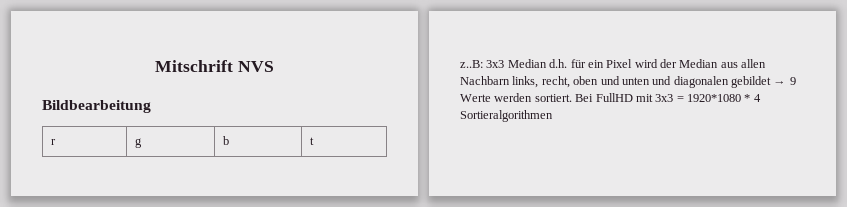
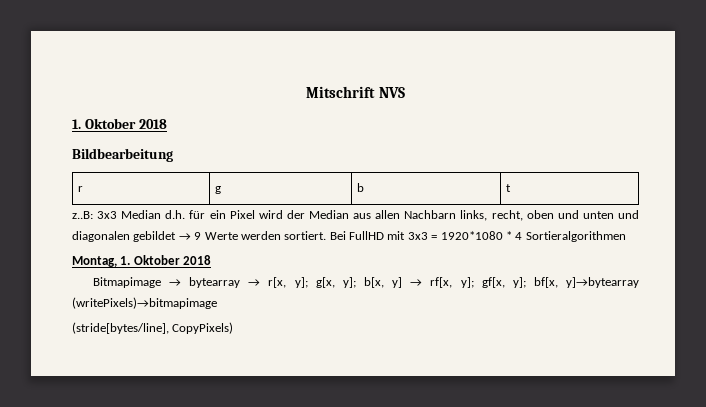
(274, 66) none -> [72,118,167,129] // 1. Oktober 2018
(553, 116) none -> [72,255,212,267] [92,277,639,288] [72,297,217,309] [72,322,234,334] // Montag, 1. Oktober 2018 // Bitmapimage → bytearray → r[x, y]; g[x, y]; b[x, y] → rf[x, y]; gf[x, y]; bf[x, y]→bytearray (writePixels)→bitmapimage // (stride[bytes/line], CopyPixels)

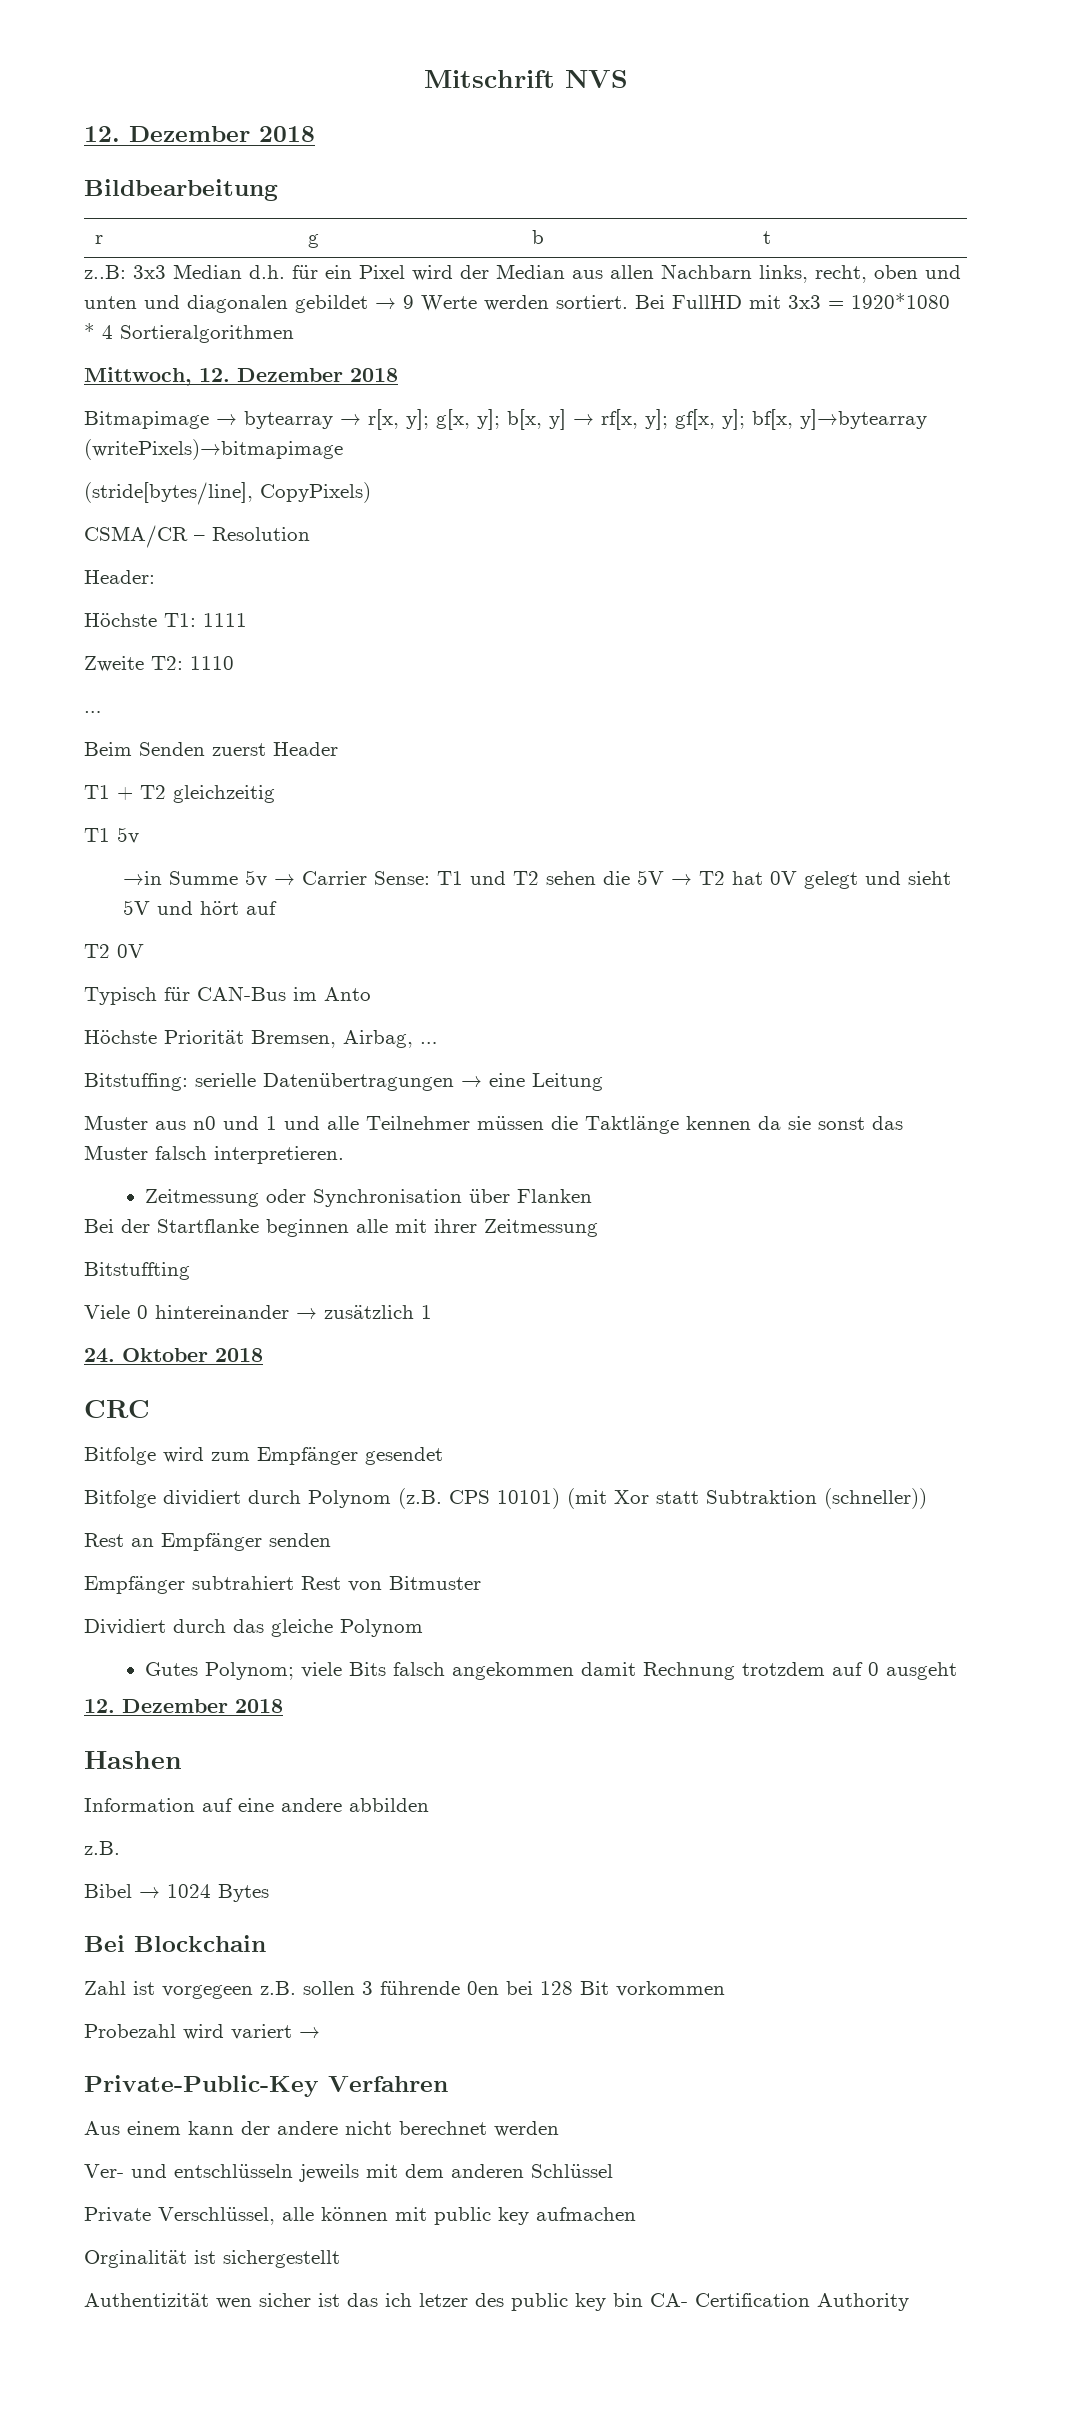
[72,118,136,129] 1. Oktober -> [84,126,250,142] 12. Dezember
[72,255,180,267] Montag, 1. Oktober -> [84,367,343,386] Mittwoch, 12. Dezember
(234, 328) none -> [84,525,310,548] [84,570,155,584] [84,613,247,627] [84,656,234,672] [84,711,102,713] [84,742,338,756] [84,785,275,803] [84,827,139,844] [122,870,951,889] [122,900,277,915] [84,944,144,958] [84,986,371,1005] [84,1030,438,1048] [84,1073,603,1091] [84,1115,903,1134] [84,1145,344,1164] [145,1189,593,1207] [84,1219,598,1237] [84,1262,190,1280] [84,1305,432,1319] [84,1348,263,1363] [84,1400,150,1418] [84,1447,443,1465] [84,1488,927,1509] [84,1533,331,1551] [84,1576,481,1594] [84,1619,423,1637] [145,1662,958,1680] [84,1699,283,1713] [84,1751,182,1769] [84,1798,429,1812] [84,1841,120,1855] [84,1884,269,1902] [84,1935,266,1952] [84,1981,725,1999] [84,2024,320,2040] [84,2075,448,2097] [84,2121,559,2137] [84,2164,613,2182] [84,2207,636,2225] [84,2250,340,2268] [84,2293,909,2311] // CSMA/CR – Resolution // Header: // Höchste T1: 1111 // Zweite T2: 1110 // … // Beim Senden zuerst Header // T1 + T2 gleichzeitig // T1 5v // →in Summe 5v → Carrier Sense: T1 und T2 sehen die 5V → T2 hat 0V gelegt und sieht 5V und hört auf // T2 0V // Typisch für CAN-Bus im Anto // Höchste Priorität Bremsen, Airbag, … // Bitstuffing: serielle Datenübertragungen → eine Leitung // Muster aus n0 und 1 und alle Teilnehmer müssen die Taktlänge kennen da sie sonst das Muster falsch interpretieren. // Zeitmessung oder Synchronisation über Flanken // Bei der Startflanke beginnen alle mit ihrer Zeitmessung // Bitstuffting // Viele 0 hintereinander → zusätzlich 1 // 24. Oktober 2018 // CRC // Bitfolge wird zum Empfänger gesendet // Bitfolge dividiert durch Polynom (z.B. CPS 10101) (mit Xor statt Subtraktion (schneller)) // Rest an Empfänger senden // Empfänger subtrahiert Rest von Bitmuster // Dividiert durch das gleiche Polynom // Gutes Polynom; viele Bits falsch angekommen damit Rechnung trotzdem auf 0 ausgeht // 12. Dezember 2018 // Hashen // Information auf eine andere abbilden // z.B. // Bibel → 1024 Bytes // Bei Blockchain // Zahl ist vorgegeen z.B. sollen 3 führende 0en bei 128 Bit vorkommen // Probezahl wird variert → // Private-Public-Key Verfahren // Aus einem kann der andere nicht berechnet werden // Ver- und entschlüsseln jeweils mit dem anderen Schlüssel // Private Verschlüssel, alle können mit public key aufmachen // Orginalität ist sichergestellt // Authentizität wen sicher ist das ich letzer des public key bin CA- Certification Authority

